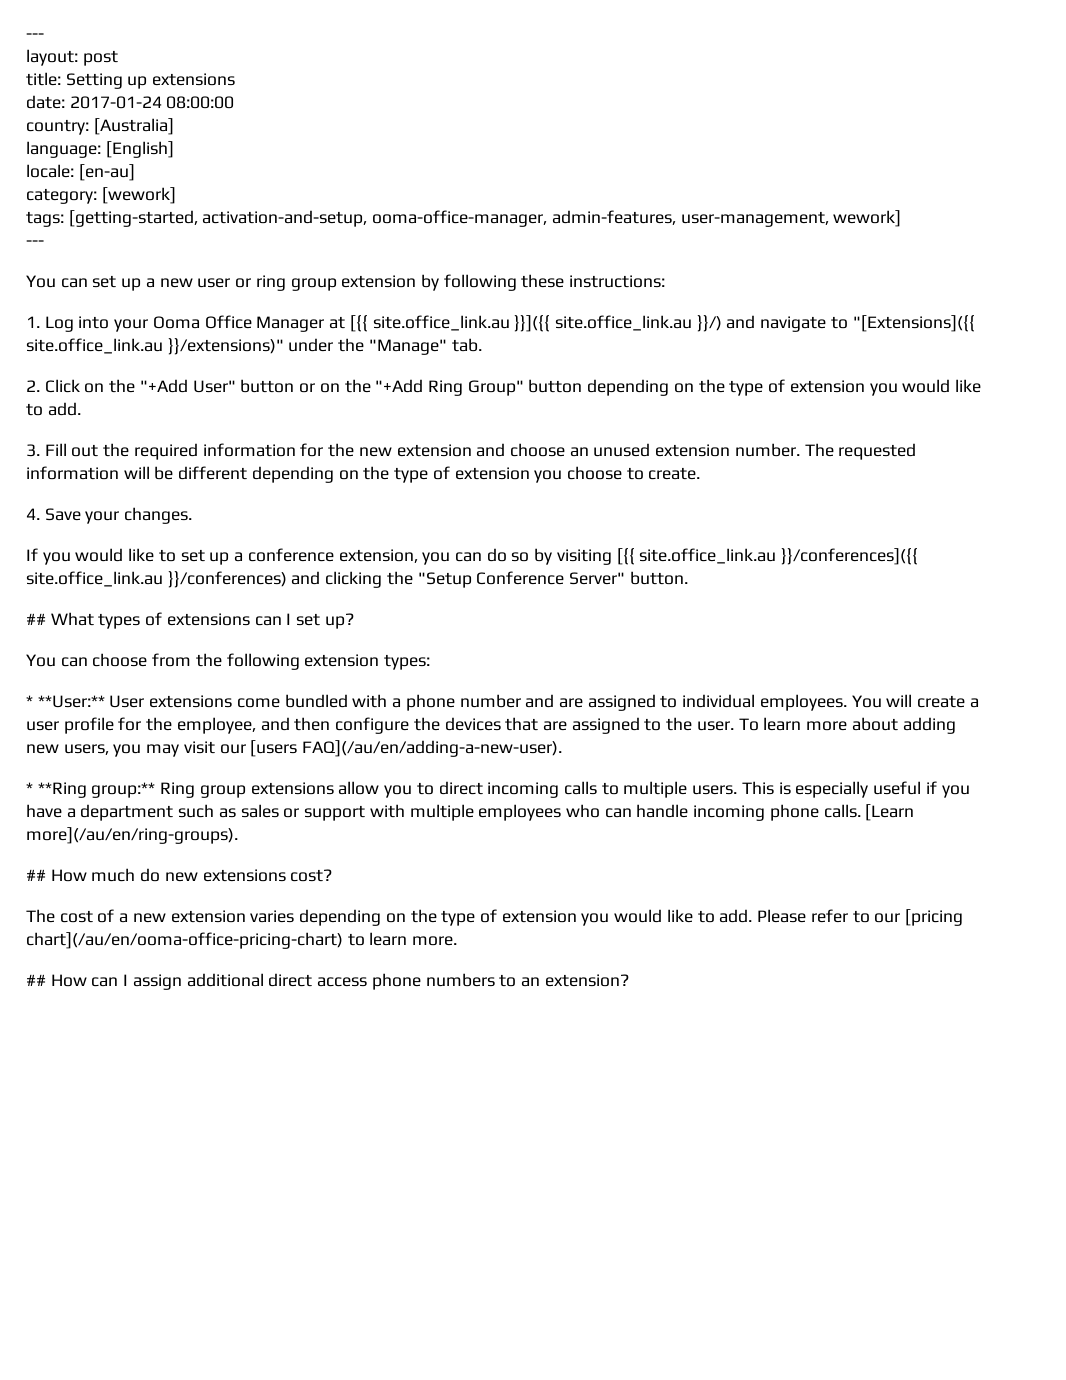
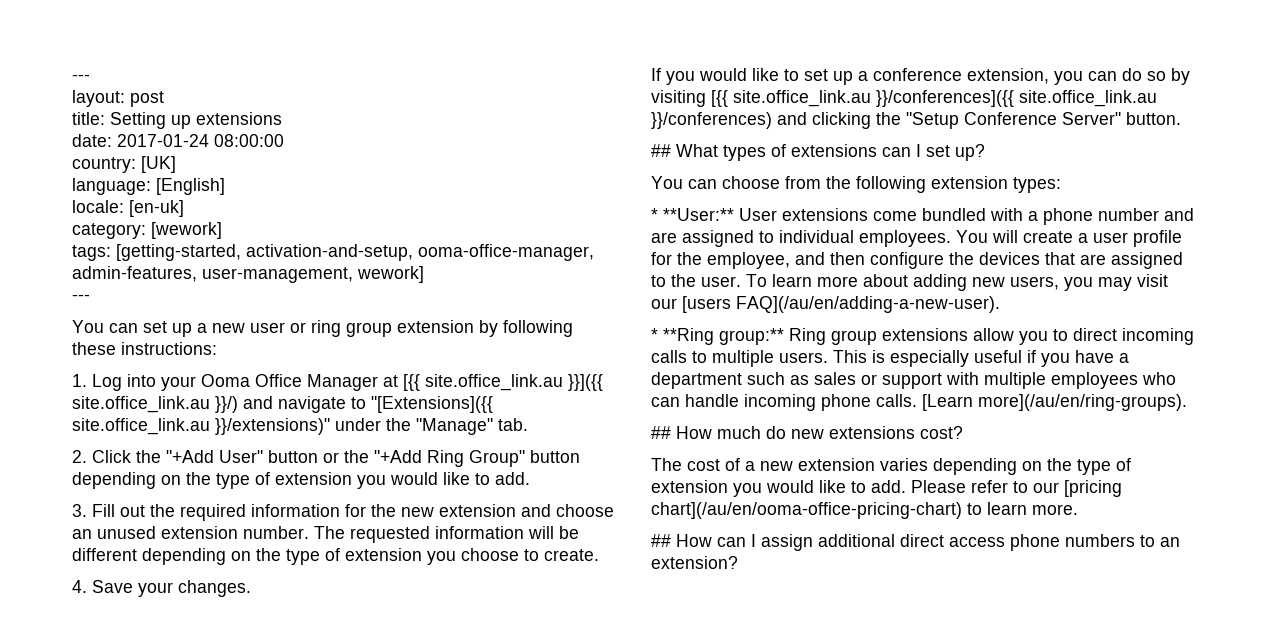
[93,118,174,135] [Australia] -> [141,156,176,173] [UK]
[78,164,135,181] [en-au] -> [129,200,184,217] [en-uk]
[84,383,105,393] on -> (131, 456) none
[319,383,340,393] on -> (339, 457) none

